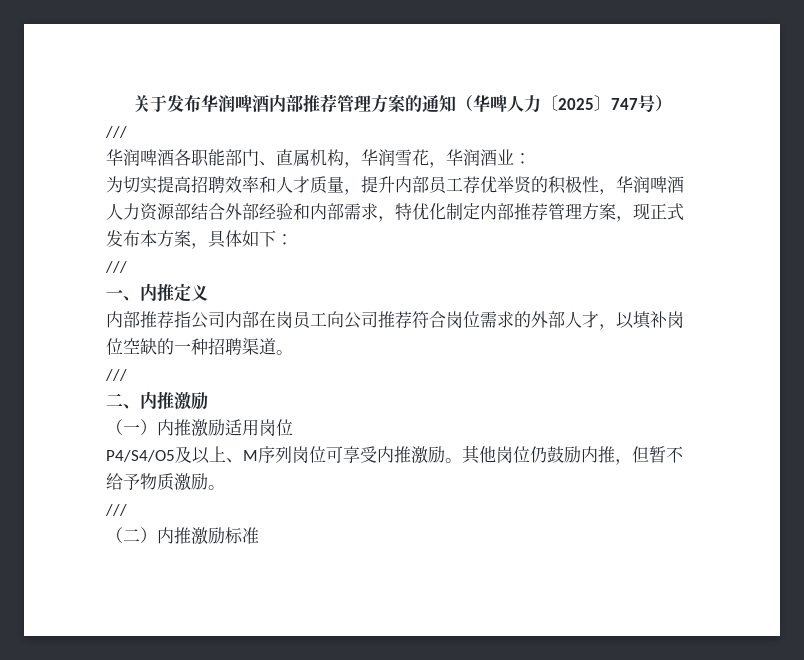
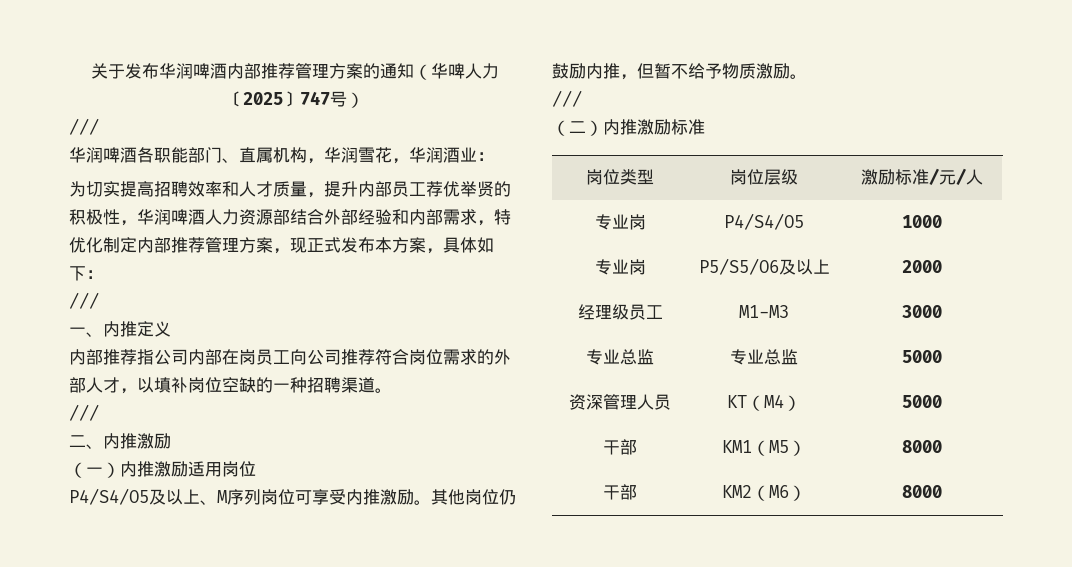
(259, 535) none -> [586,169,654,185] [730,169,798,185] [860,168,983,185] [594,214,646,230] [724,213,804,230] [901,215,942,228] [594,259,646,275] [698,258,830,275] [901,260,942,273] [577,304,663,320] [739,305,789,318] [901,305,942,318] [586,349,654,365] [730,349,798,365] [901,350,942,363] [569,394,671,410] [727,394,801,411] [901,395,942,408] [603,439,637,455] [722,440,806,456] [901,440,942,453] [603,484,637,500] [722,485,806,501] [901,485,942,498] // 岗位类型 | 岗位层级 | 激励标准/元/人 // 专业岗 | P4/S4/O5 | 1000 // 专业岗 | P5/S5/O6及以上 | 2000 // 经理级员工 | M1-M3 | 3000 // 专业总监 | 专业总监 | 5000 // 资深管理人员 | KT（M4） | 5000 // 干部 | KM1（M5） | 8000 // 干部 | KM2（M6） | 8000

